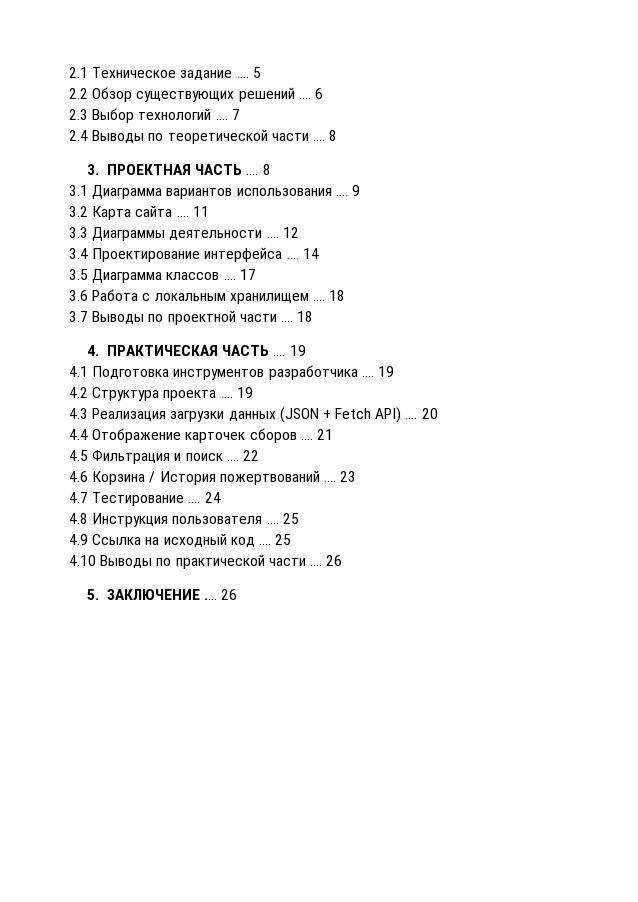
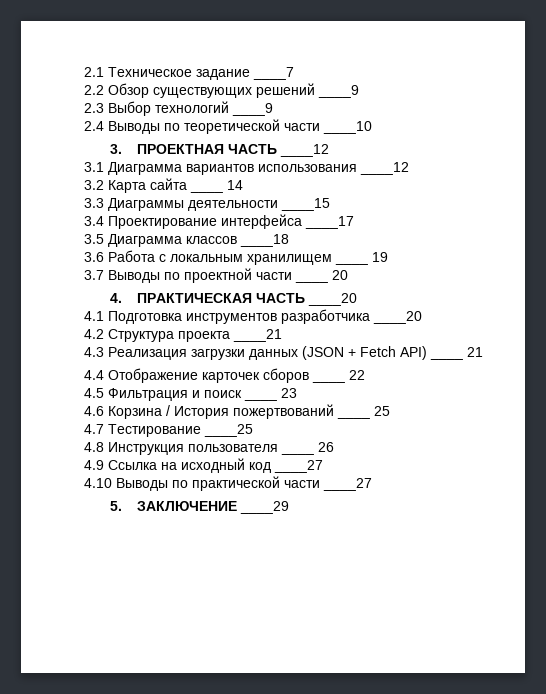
[236,67,261,78] .... 5 -> [253,67,294,80] ____7
[298,88,323,99] .... 6 -> [318,85,359,98] ____9
[215,109,240,120] .... 7 -> [232,103,273,116] ____9
[312,130,338,141] .... 8 -> [323,121,372,134] ____10
[246,164,271,175] .... 8 -> [279,144,329,157] ____12
[335,185,360,196] .... 9 -> [360,162,409,175] ____12
[176,206,209,217] .... 11 -> [190,190,223,193] [227,180,243,190] ____ 14
[266,227,299,238] .... 12 -> [281,198,330,211] ____15
[286,248,319,259] .... 14 -> [305,216,354,229] ____17
[223,269,256,280] .... 17 -> [240,234,289,247] ____18
[312,290,346,301] .... 18 -> [335,262,368,265] [372,252,388,262] ____ 19
[280,311,314,322] .... 18 -> [295,280,328,283] [332,270,348,280] ____ 20
[273,345,306,356] .... 19 -> [307,293,357,306] ____20
[361,366,394,377] .... 19 -> [373,311,422,324] ____20
[220,387,253,398] .... 19 -> [233,329,282,342] ____21
[405,408,438,419] .... 20 -> [430,357,463,360] [467,347,483,357] ____ 21
[300,429,333,440] .... 21 -> [312,380,345,383] [349,370,365,380] ____ 22
[226,450,259,461] .... 22 -> [244,398,277,401] [281,388,297,398] ____ 23
[323,471,357,482] .... 23 -> [337,416,370,419] [374,406,390,416] ____ 25
[188,492,221,503] .... 24 -> [204,424,253,437] ____25
[266,513,299,524] .... 25 -> [281,452,314,455] [318,442,334,452] ____ 26
[258,534,292,545] .... 25 -> [274,460,323,473] ____27
[309,555,343,566] .... 26 -> [323,478,372,491] ____27
[204,589,238,600] .... 26 -> [239,501,289,514] ____29

